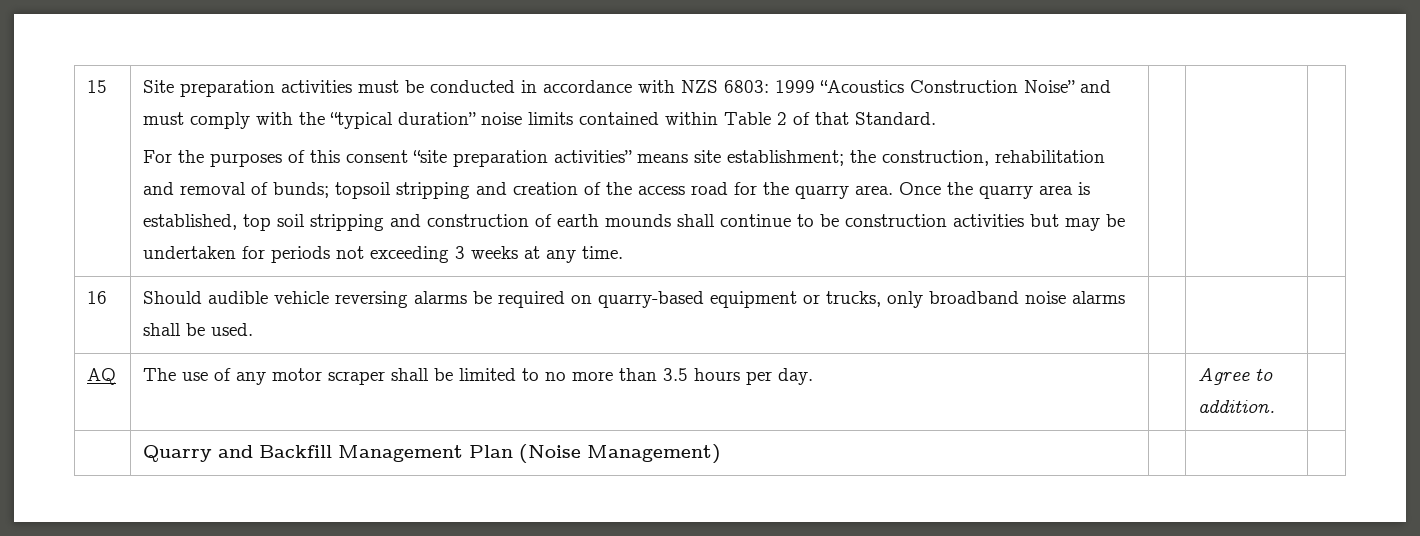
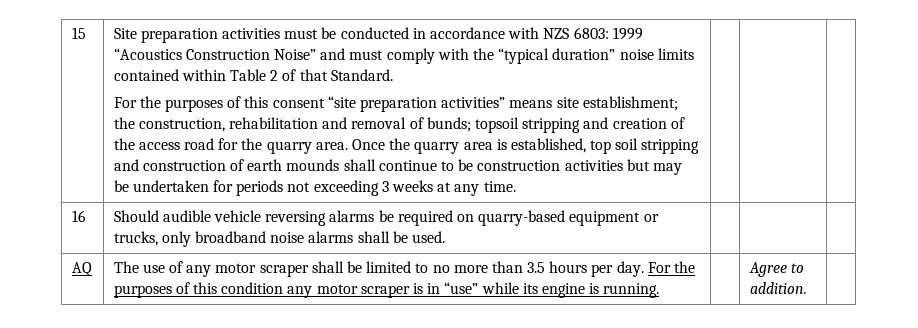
[1198,368,1274,385] [1198,400,1276,413] [143,444,722,464] | | Agree to addition. | // | Quarry and Backfill Management Plan (Noise Management) | | -> [647,261,696,273] [113,282,660,298] [748,262,804,277] [749,282,807,294] For the purposes of this condition any motor scraper is in “use” while its engine is running. | | Agree to addition.

